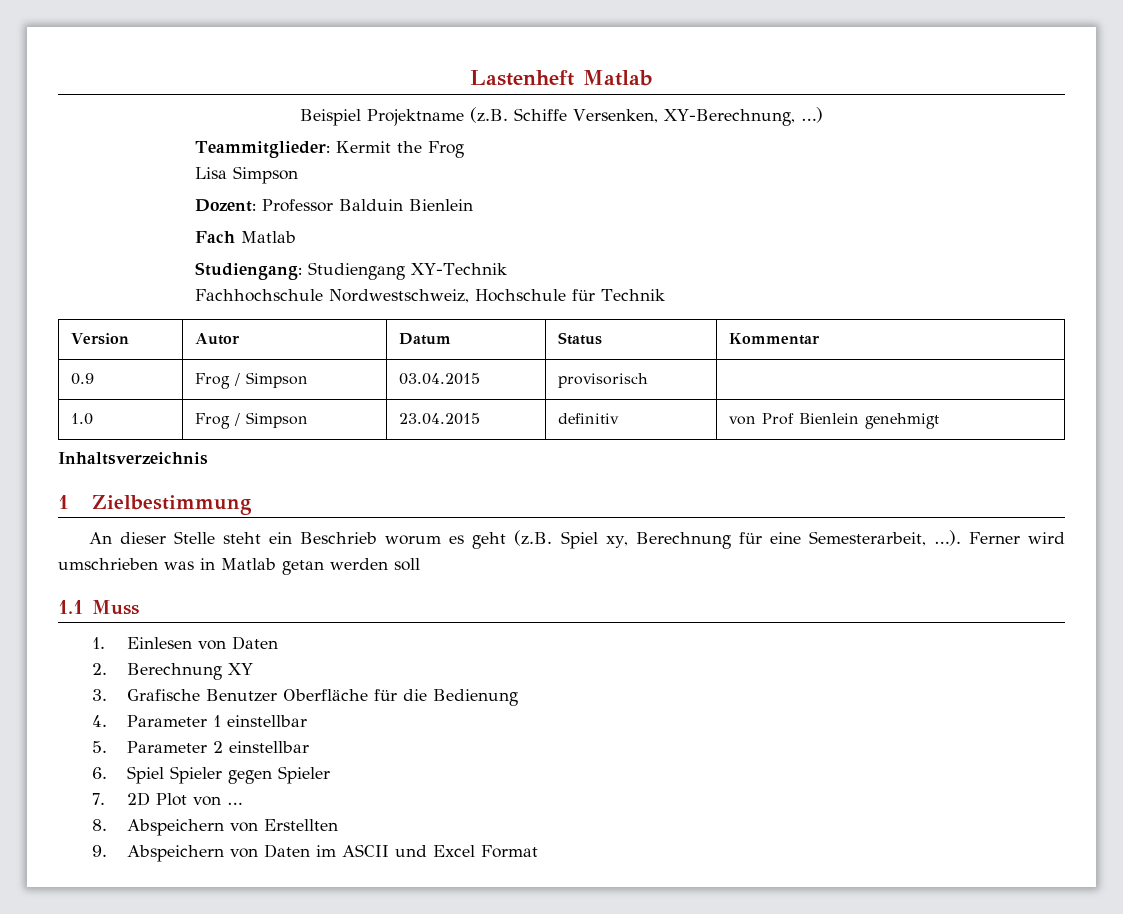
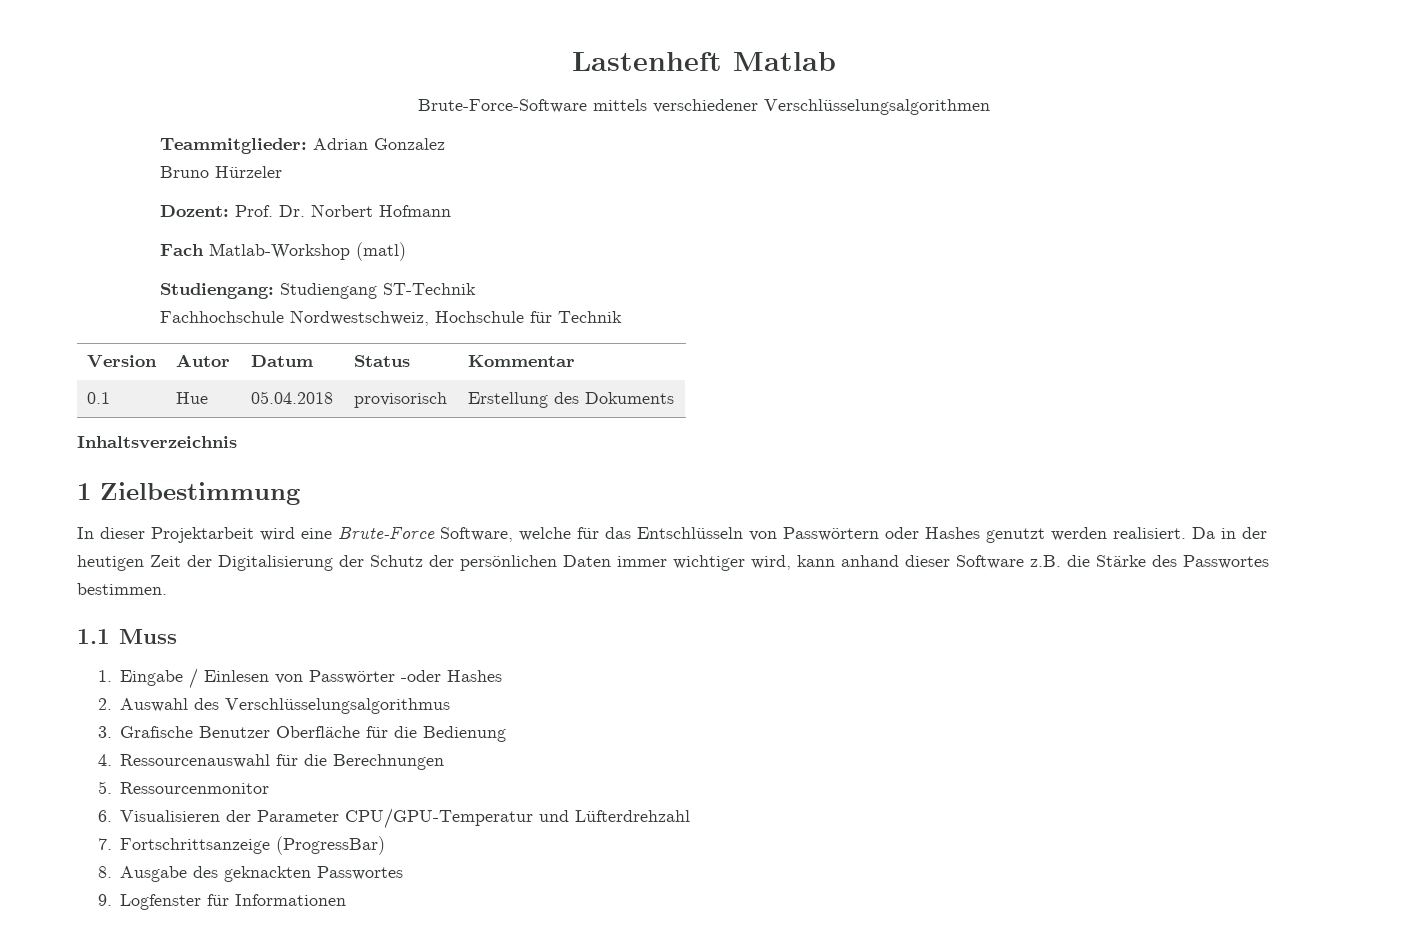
[300,107,823,126] [195,141,465,158] [195,166,299,184] [195,199,474,212] Beispiel Projektname (z.B. Schiffe Versenken, XY-Berechnung, …) // Teammitglieder: Kermit the Frog // Lisa Simpson // Dozent: Professor Balduin Bienlein -> [418,99,990,115] [159,138,445,154] [159,166,282,178] [159,204,451,217] Brute-Force-Software mittels verschiedener Verschlüsselungsalgorithmen // Teammitglieder: Adrian Gonzalez // Bruno Hürzeler // Dozent: Prof. Dr. Norbert Hofmann
[241,231,297,243] Matlab -> [208,242,406,261] Matlab-Workshop (matl)
[411,263,508,275] XY-Technik -> [382,283,476,295] ST-Technik
[70,373,94,385] [194,372,308,389] [398,373,480,385] [557,373,648,388] [70,413,93,425] [194,412,308,429] [398,413,480,425] [557,413,619,424] [728,413,939,429] [58,452,208,465] [58,495,253,515] [88,530,1066,549] [58,558,420,575] [58,600,140,615] [92,636,278,650] [92,663,253,680] 0.9 | Frog / Simpson | 03.04.2015 | provisorisch | // 1.0 | Frog / Simpson | 23.04.2015 | definitiv | von Prof Bienlein genehmigt // Inhaltsverzeichnis // 1 Zielbestimmung // An dieser Stelle steht ein Beschrieb worum es geht (z.B. Spiel xy, Berechnung für eine Semesterarbeit, …). Ferner wird umschrieben was in Matlab getan werden soll // 1.1 Muss // 1. Einlesen von Daten // 2. Berechnung XY -> [86,392,110,404] [175,392,208,404] [250,391,333,404] [353,392,447,408] [467,392,674,408] [77,436,237,449] [77,482,300,505] [77,526,1267,543] [77,555,1269,571] [77,583,167,595] [77,629,177,644] [97,668,503,689] [97,698,451,714] 0.1 | Hue | 05.04.2018 | provisorisch | Erstellung des Dokuments // Inhaltsverzeichnis // 1 Zielbestimmung // In dieser Projektarbeit wird eine Brute-Force Software, welche für das Entschlüsseln von Passwörtern oder Hashes genutzt werden realisiert. Da in der heutigen Zeit der Digitalisierung der Schutz der persönlichen Daten immer wichtiger wird, kann anhand dieser Software z.B. die Stärke des Passwortes bestimmen. // 1.1 Muss // 1. Eingabe / Einlesen von Passwörter -oder Hashes // 2. Auswahl des Verschlüsselungsalgorithmus
[126,715,307,727] [92,741,309,753] [92,766,330,784] [92,792,242,806] [92,819,338,836] [92,844,538,862] Parameter 1 einstellbar // 5. Parameter 2 einstellbar // 6. Spiel Spieler gegen Spieler // 7. 2D Plot von … // 8. Abspeichern von Erstellten // 9. Abspeichern von Daten im ASCII und Excel Format -> [120,754,445,770] [97,781,270,794] [97,808,691,829] [97,836,386,855] [97,866,404,882] [97,894,347,910] Ressourcenauswahl für die Berechnungen // 5. Ressourcenmonitor // 6. Visualisieren der Parameter CPU/GPU-Temperatur und Lüfterdrehzahl // 7. Fortschrittsanzeige (ProgressBar) // 8. Ausgabe des geknackten Passwortes // 9. Logfenster für Informationen

